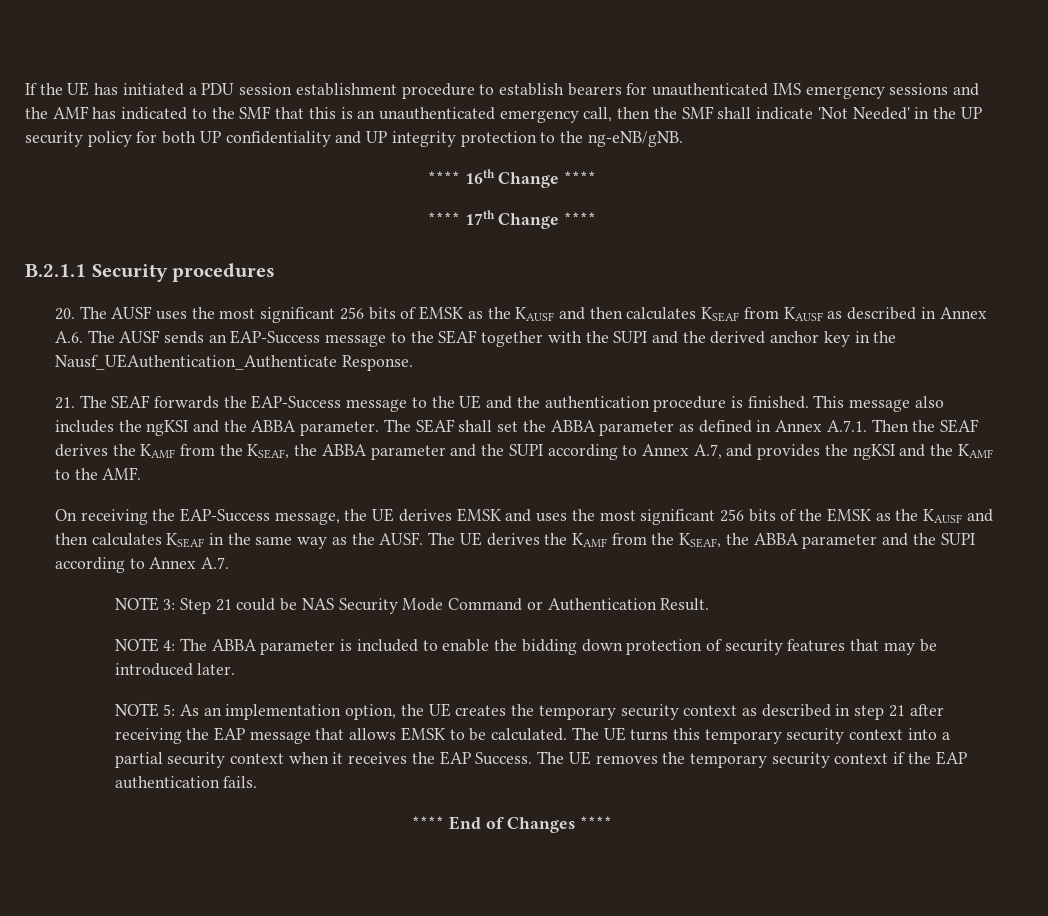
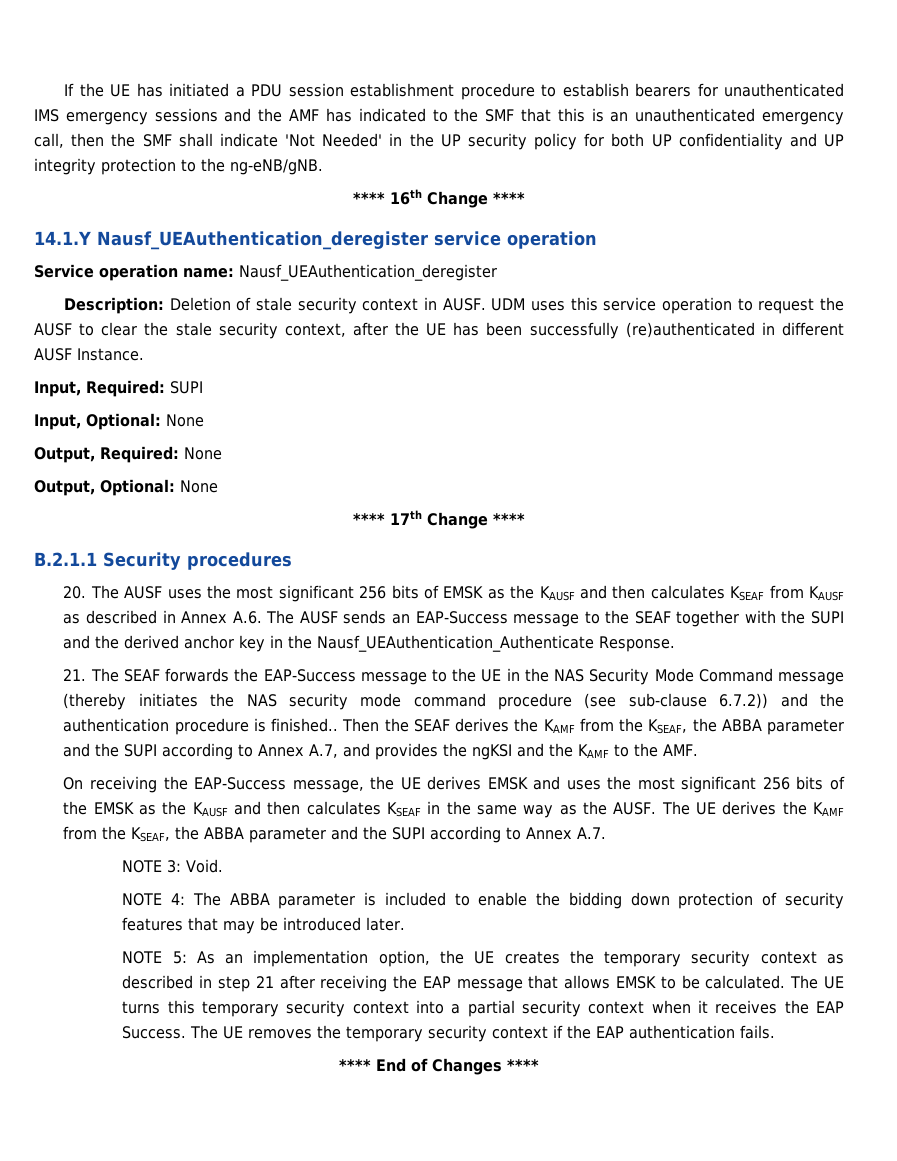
(597, 177) none -> [34,231,597,250] [34,264,497,281] [64,297,845,314] [34,322,844,339] [34,348,144,361] [34,380,203,397] [34,413,204,430] [34,446,222,463] [34,479,218,496] // 14.1.Y Nausf_UEAuthentication_deregister service operation // Service operation name: Nausf_UEAuthentication_deregister // Description: Deletion of stale security context in AUSF. UDM uses this service operation to request the AUSF to clear the stale security context, after the UE has been successfully (re)authenticated in different AUSF Instance. // Input, Required: SUPI // Input, Optional: None // Output, Required: None // Output, Optional: None
(482, 402) none -> [506,668,844,685] [63,693,769,710] in the NAS Security Mode Command message (thereby initiates the NAS security mode command procedure (see sub-clause 6.7.2))
[747,395,944,412] [54,419,867,436] finished. This message also includes the ngKSI and the ABBA parameter. The SEAF shall set the ABBA parameter as defined in Annex A.7.1. -> [271,718,339,732] finished..
[180,598,710,614] Step 21 could be NAS Security Mode Command or Authentication Result. -> [186,859,224,873] Void.

